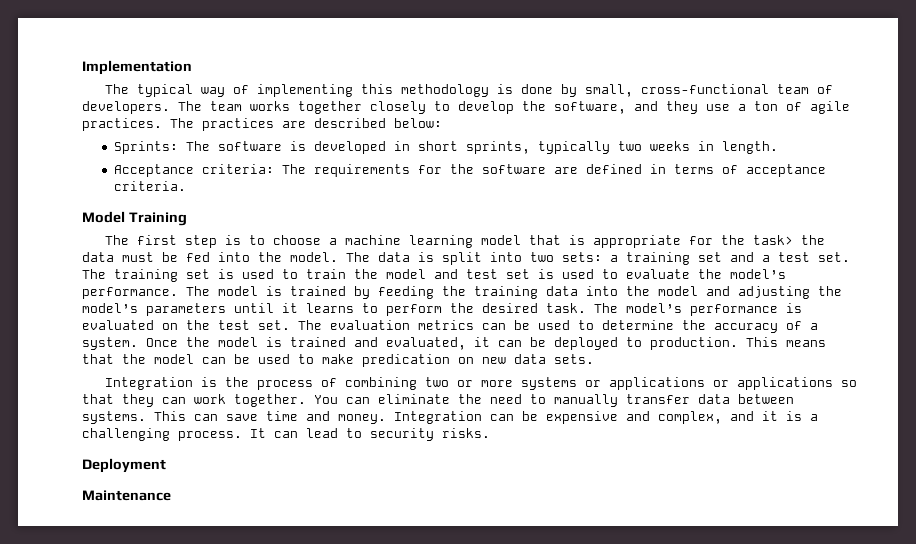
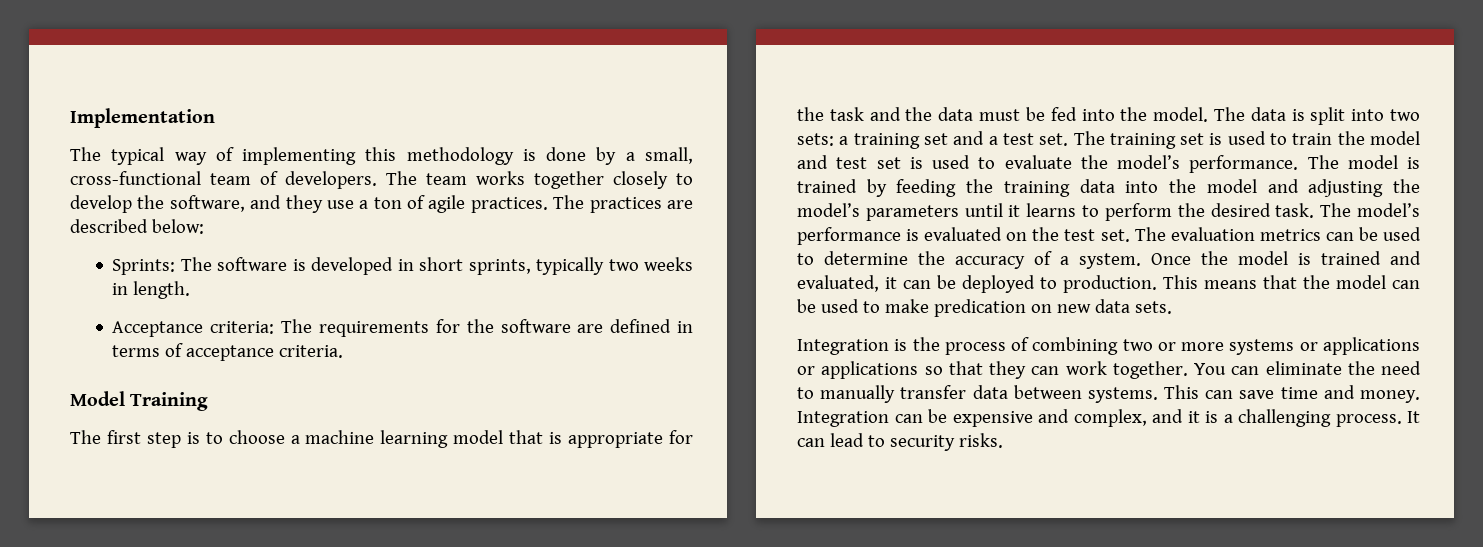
(578, 90) none -> [625,152,635,161] a
[753,235,794,245] task> -> [829,107,901,121] task and
[82,458,166,473] [82,490,171,501] // Deployment // Maintenance -> (1003, 440) none

